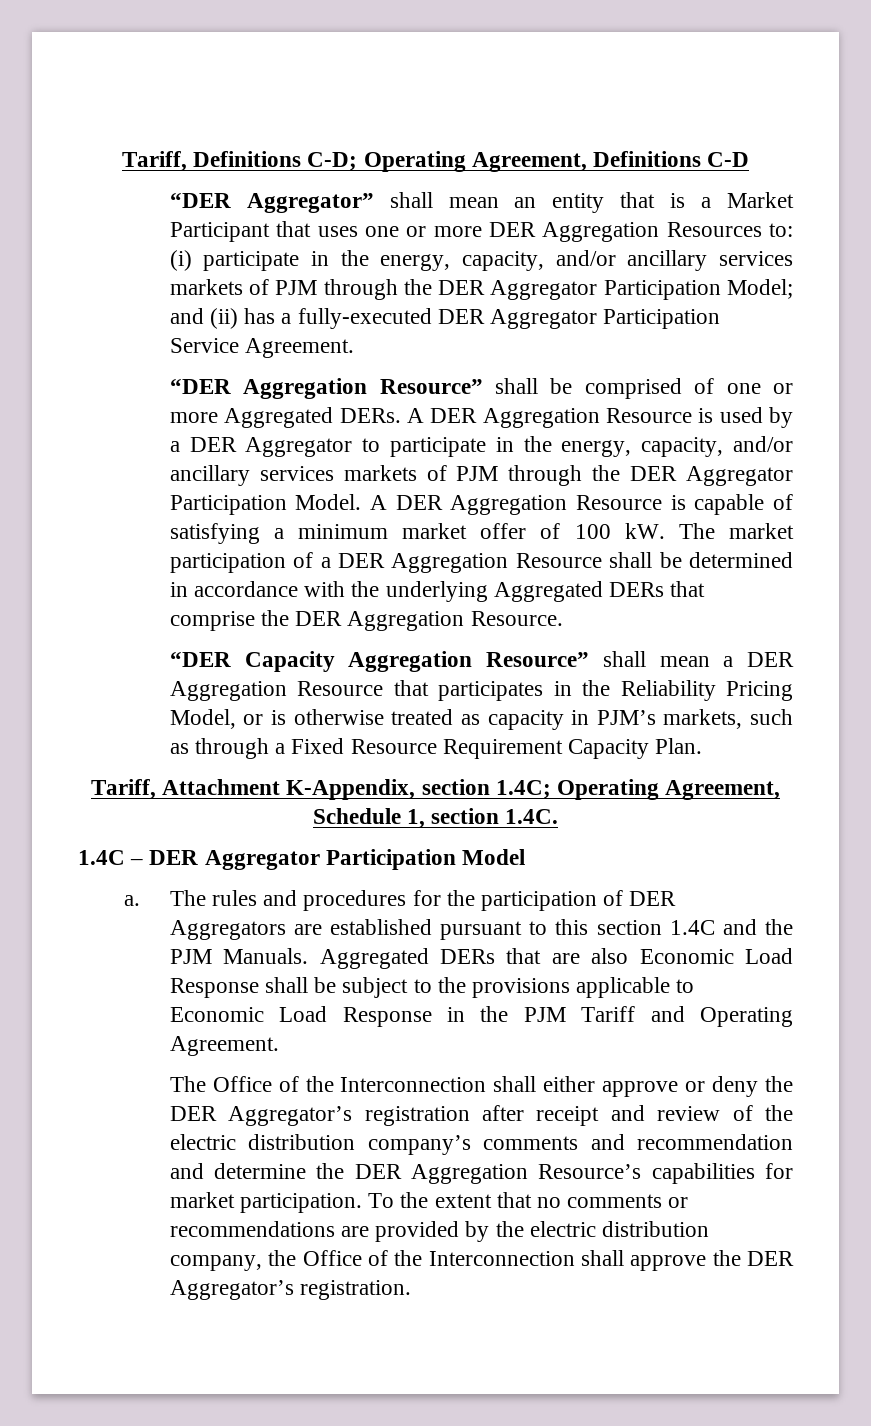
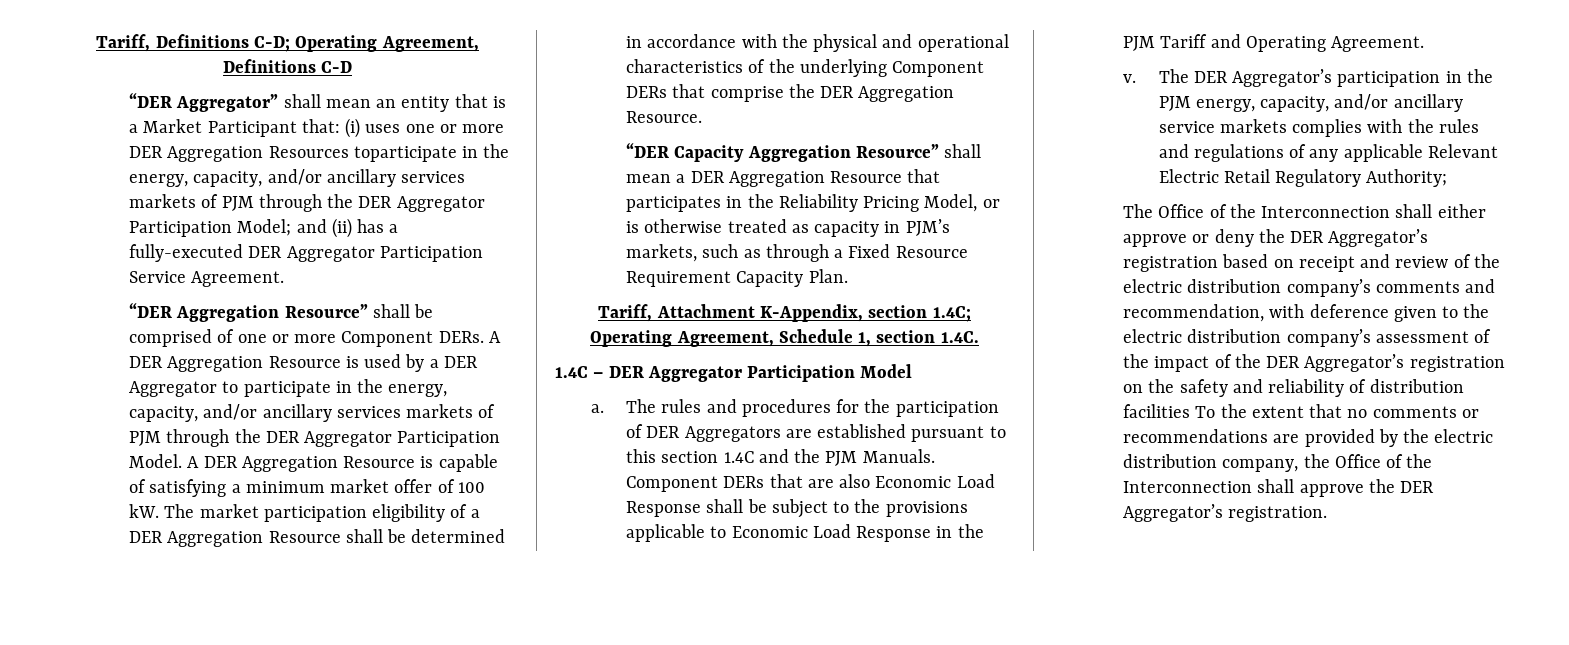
[276,221,312,237] that -> [301,118,361,138] that: (i)
[769,223,794,237] [169,250,300,271] to: (i) participate -> [353,146,457,162] toparticipate
[224,407,334,428] Aggregated -> [341,331,434,347] Component
(286, 563) none -> [372,504,446,522] eligibility
[385,581,603,602] underlying Aggregated -> [813,34,1009,52] [626,59,985,77] physical and operational characteristics of the underlying Component
[319,948,429,969] Aggregated -> [626,476,719,492] Component
(279, 1046) none -> [1123,69,1494,87] [1158,94,1463,112] [1158,119,1480,137] [1158,144,1499,162] [1158,169,1448,187] // v. The DER Aggregator’s participation in the PJM energy, capacity, and/or ancillary service markets complies with the rules and regulations of any applicable Relevant Electric Retail Regulatory Authority;
[481,1105,524,1121] after -> [1222,254,1294,268] based on
[637,1134,793,1150] [169,1163,793,1184] [169,1192,363,1213] recommendation and determine the DER Aggregation Resource’s capabilities for market participation. -> [1123,304,1490,322] [1123,329,1492,347] [1123,354,1505,372] [1123,379,1464,397] [1123,404,1191,418] recommendation, with deference given to the electric distribution company’s assessment of the impact of the DER Aggregator’s registration on the safety and reliability of distribution facilities

